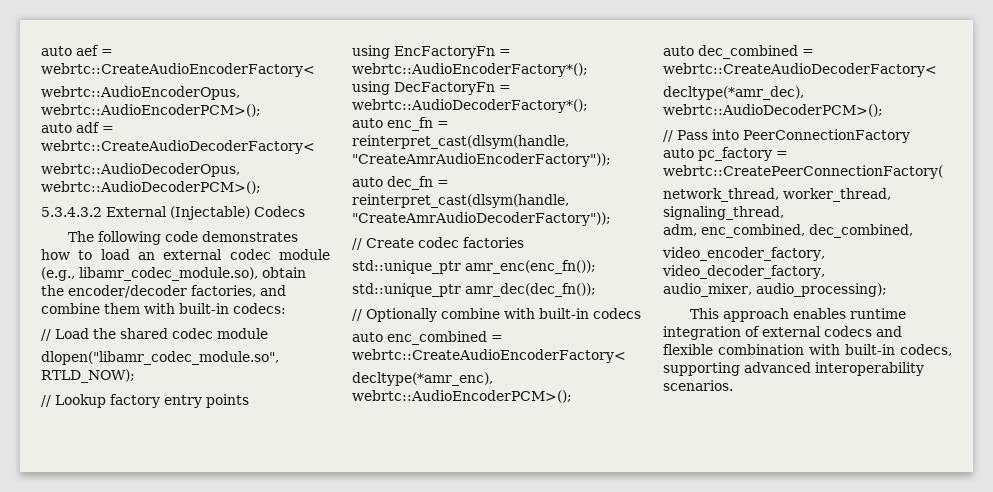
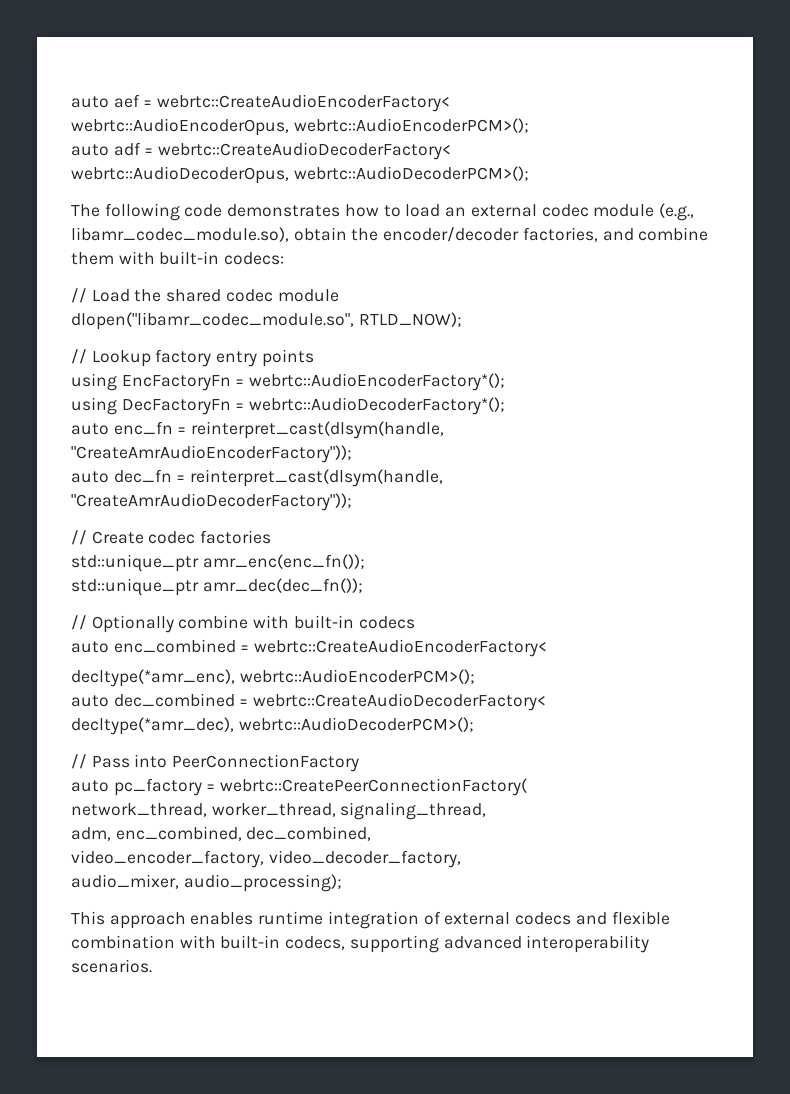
[41,206,305,220] // 5.3.4.3.2 External (Injectable) Codecs -> (529, 173) none

